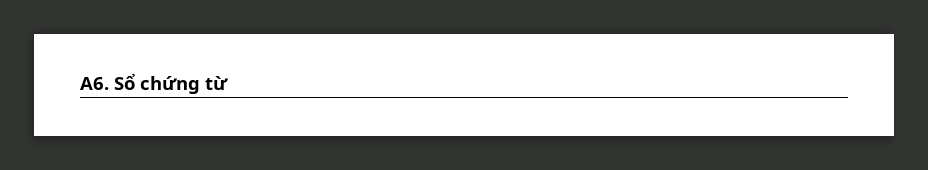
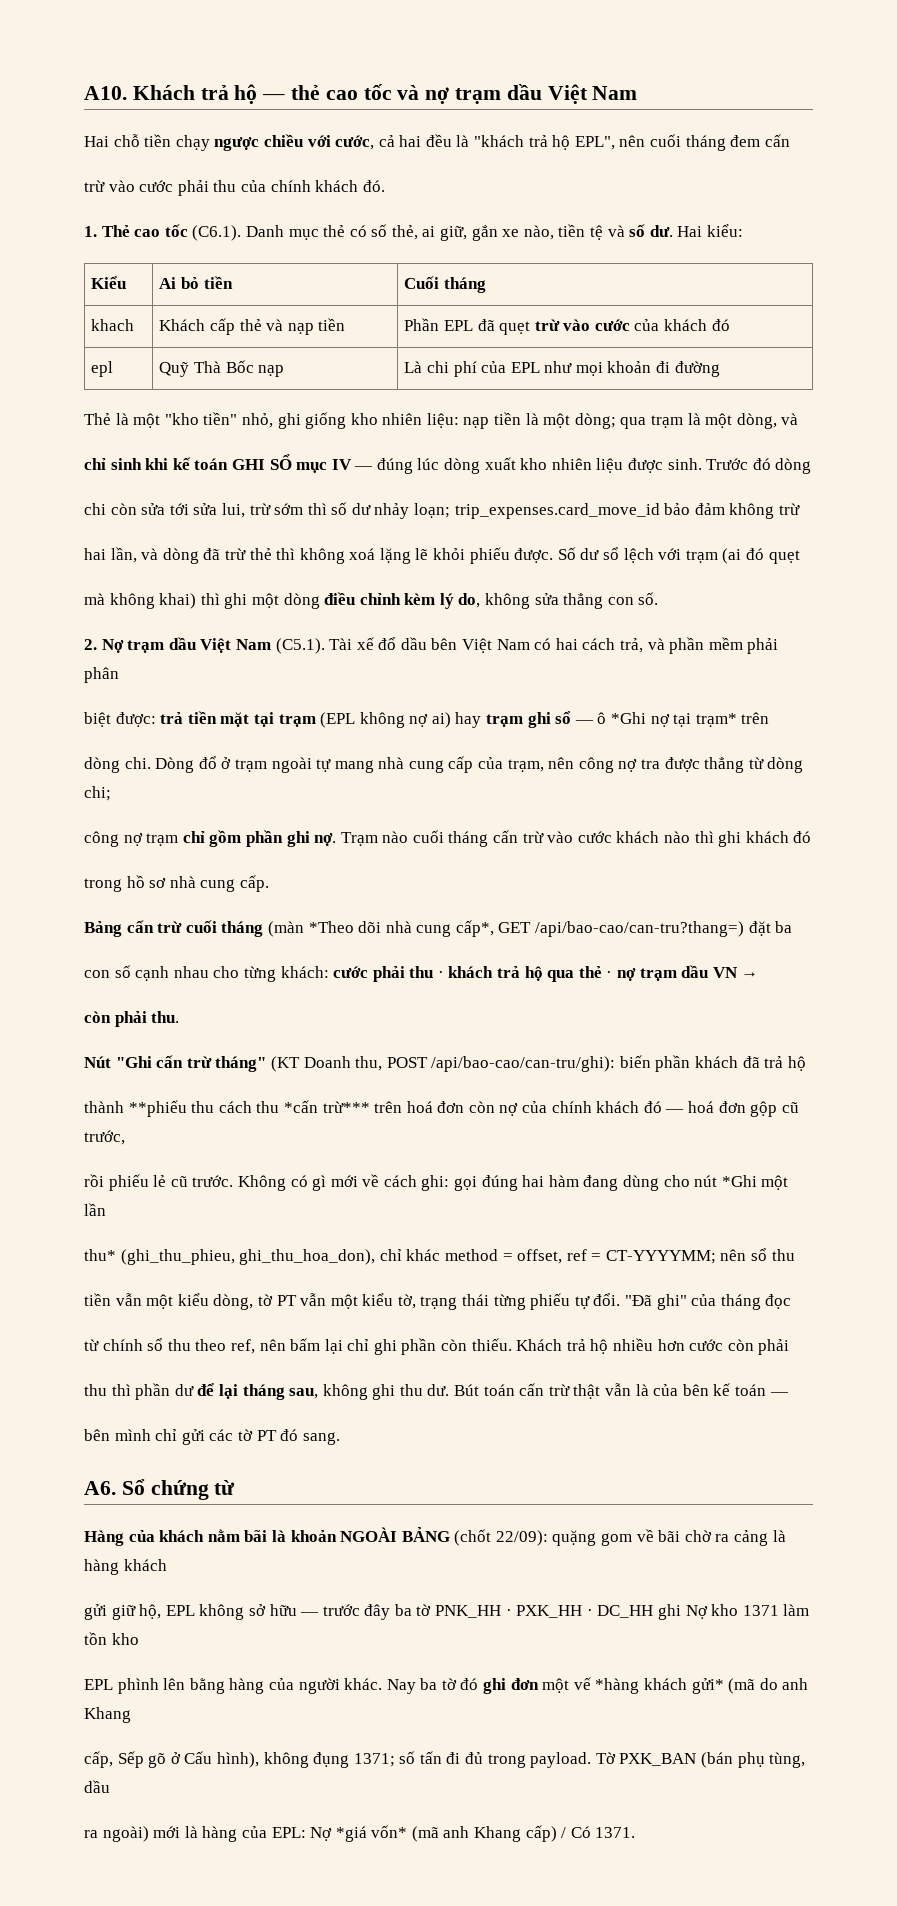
[80,74,228,94] A6. Sổ chứng từ -> [84,84,638,104] [84,134,790,151] [84,180,385,196] [84,224,743,241] [91,276,127,289] [159,276,233,289] [404,276,486,293] [91,319,135,331] [159,318,346,335] [404,318,730,335] [91,361,114,377] [159,360,285,377] [404,361,720,377] [84,412,799,429] [84,454,812,474] [84,502,801,519] [84,547,800,564] [84,592,659,609] [84,637,779,654] [84,667,119,683] [84,711,770,728] [84,756,804,773] [84,786,111,801] [84,830,812,847] [84,875,269,892] [84,920,793,937] [84,965,759,982] [84,1011,180,1027] [84,1055,806,1072] [84,1100,799,1117] [84,1130,125,1145] [84,1174,789,1191] [84,1203,106,1216] [84,1248,795,1265] [84,1293,792,1310] [84,1338,790,1355] [84,1383,789,1400] [84,1429,340,1445] [84,1479,236,1500] [84,1527,786,1546] [84,1559,167,1575] [84,1604,810,1620] [84,1632,139,1645] [84,1677,809,1694] [84,1707,131,1723] [84,1751,806,1768] [84,1780,110,1793] [84,1825,636,1842] A10. Khách trả hộ — thẻ cao tốc và nợ trạm dầu Việt Nam // Hai chỗ tiền chạy ngược chiều với cước, cả hai đều là "khách trả hộ EPL", nên cuối tháng đem cấn // trừ vào cước phải thu của chính khách đó. // 1. Thẻ cao tốc (C6.1). Danh mục thẻ có số thẻ, ai giữ, gắn xe nào, tiền tệ và số dư. Hai kiểu: // Kiểu | Ai bỏ tiền | Cuối tháng // khach | Khách cấp thẻ và nạp tiền | Phần EPL đã quẹt trừ vào cước của khách đó // epl | Quỹ Thà Bốc nạp | Là chi phí của EPL như mọi khoản đi đường // Thẻ là một "kho tiền" nhỏ, ghi giống kho nhiên liệu: nạp tiền là một dòng; qua trạm là một dòng, và // chỉ sinh khi kế toán GHI SỔ mục IV — đúng lúc dòng xuất kho nhiên liệu được sinh. Trước đó dòng // chi còn sửa tới sửa lui, trừ sớm thì số dư nhảy loạn; trip_expenses.card_move_id bảo đảm không trừ // hai lần, và dòng đã trừ thẻ thì không xoá lặng lẽ khỏi phiếu được. Số dư sổ lệch với trạm (ai đó quẹt // mà không khai) thì ghi một dòng điều chỉnh kèm lý do, không sửa thẳng con số. // 2. Nợ trạm dầu Việt Nam (C5.1). Tài xế đổ dầu bên Việt Nam có hai cách trả, và phần mềm phải phân // biệt được: trả tiền mặt tại trạm (EPL không nợ ai) hay trạm ghi sổ — ô *Ghi nợ tại trạm* trên // dòng chi. Dòng đổ ở trạm ngoài tự mang nhà cung cấp của trạm, nên công nợ tra được thẳng từ dòng chi; // công nợ trạm chỉ gồm phần ghi nợ. Trạm nào cuối tháng cấn trừ vào cước khách nào thì ghi khách đó // trong hồ sơ nhà cung cấp. // Bảng cấn trừ cuối tháng (màn *Theo dõi nhà cung cấp*, GET /api/bao-cao/can-tru?thang=) đặt ba // con số cạnh nhau cho từng khách: cước phải thu · khách trả hộ qua thẻ · nợ trạm dầu VN → // còn phải thu. // Nút "Ghi cấn trừ tháng" (KT Doanh thu, POST /api/bao-cao/can-tru/ghi): biến phần khách đã trả hộ // thành **phiếu thu cách thu *cấn trừ*** trên hoá đơn còn nợ của chính khách đó — hoá đơn gộp cũ trước, // rồi phiếu lẻ cũ trước. Không có gì mới về cách ghi: gọi đúng hai hàm đang dùng cho nút *Ghi một lần // thu* (ghi_thu_phieu, ghi_thu_hoa_don), chỉ khác method = offset, ref = CT-YYYYMM; nên sổ thu // tiền vẫn một kiểu dòng, tờ PT vẫn một kiểu tờ, trạng thái từng phiếu tự đổi. "Đã ghi" của tháng đọc // từ chính sổ thu theo ref, nên bấm lại chỉ ghi phần còn thiếu. Khách trả hộ nhiều hơn cước còn phải // thu thì phần dư để lại tháng sau, không ghi thu dư. Bút toán cấn trừ thật vẫn là của bên kế toán — // bên mình chỉ gửi các tờ PT đó sang. // A6. Sổ chứng từ // Hàng của khách nằm bãi là khoản NGOÀI BẢNG (chốt 22/09): quặng gom về bãi chờ ra cảng là hàng khách // gửi giữ hộ, EPL không sở hữu — trước đây ba tờ PNK_HH · PXK_HH · DC_HH ghi Nợ kho 1371 làm tồn kho // EPL phình lên bằng hàng của người khác. Nay ba tờ đó ghi đơn một vế *hàng khách gửi* (mã do anh Khang // cấp, Sếp gõ ở Cấu hình), không đụng 1371; số tấn đi đủ trong payload. Tờ PXK_BAN (bán phụ tùng, dầu // ra ngoài) mới là hàng của EPL: Nợ *giá vốn* (mã anh Khang cấp) / Có 1371.

